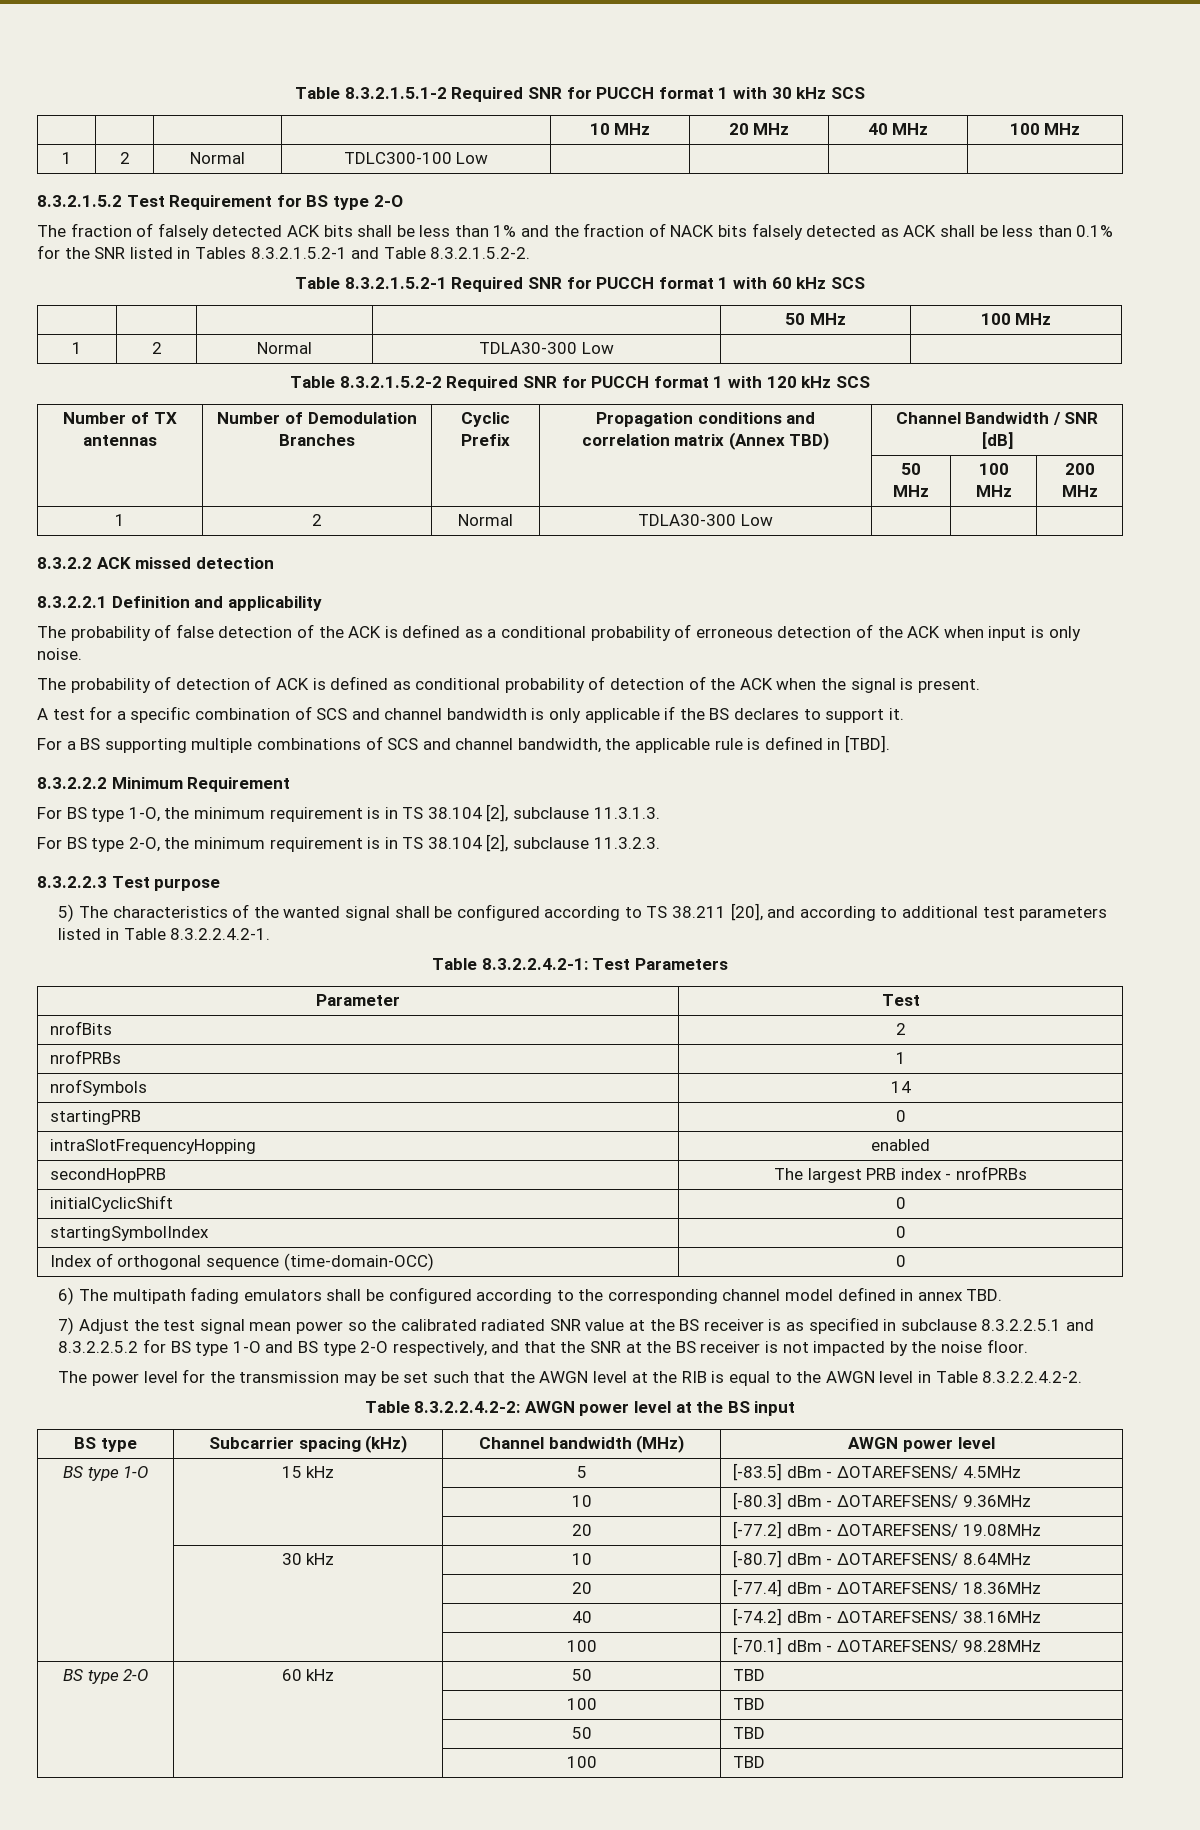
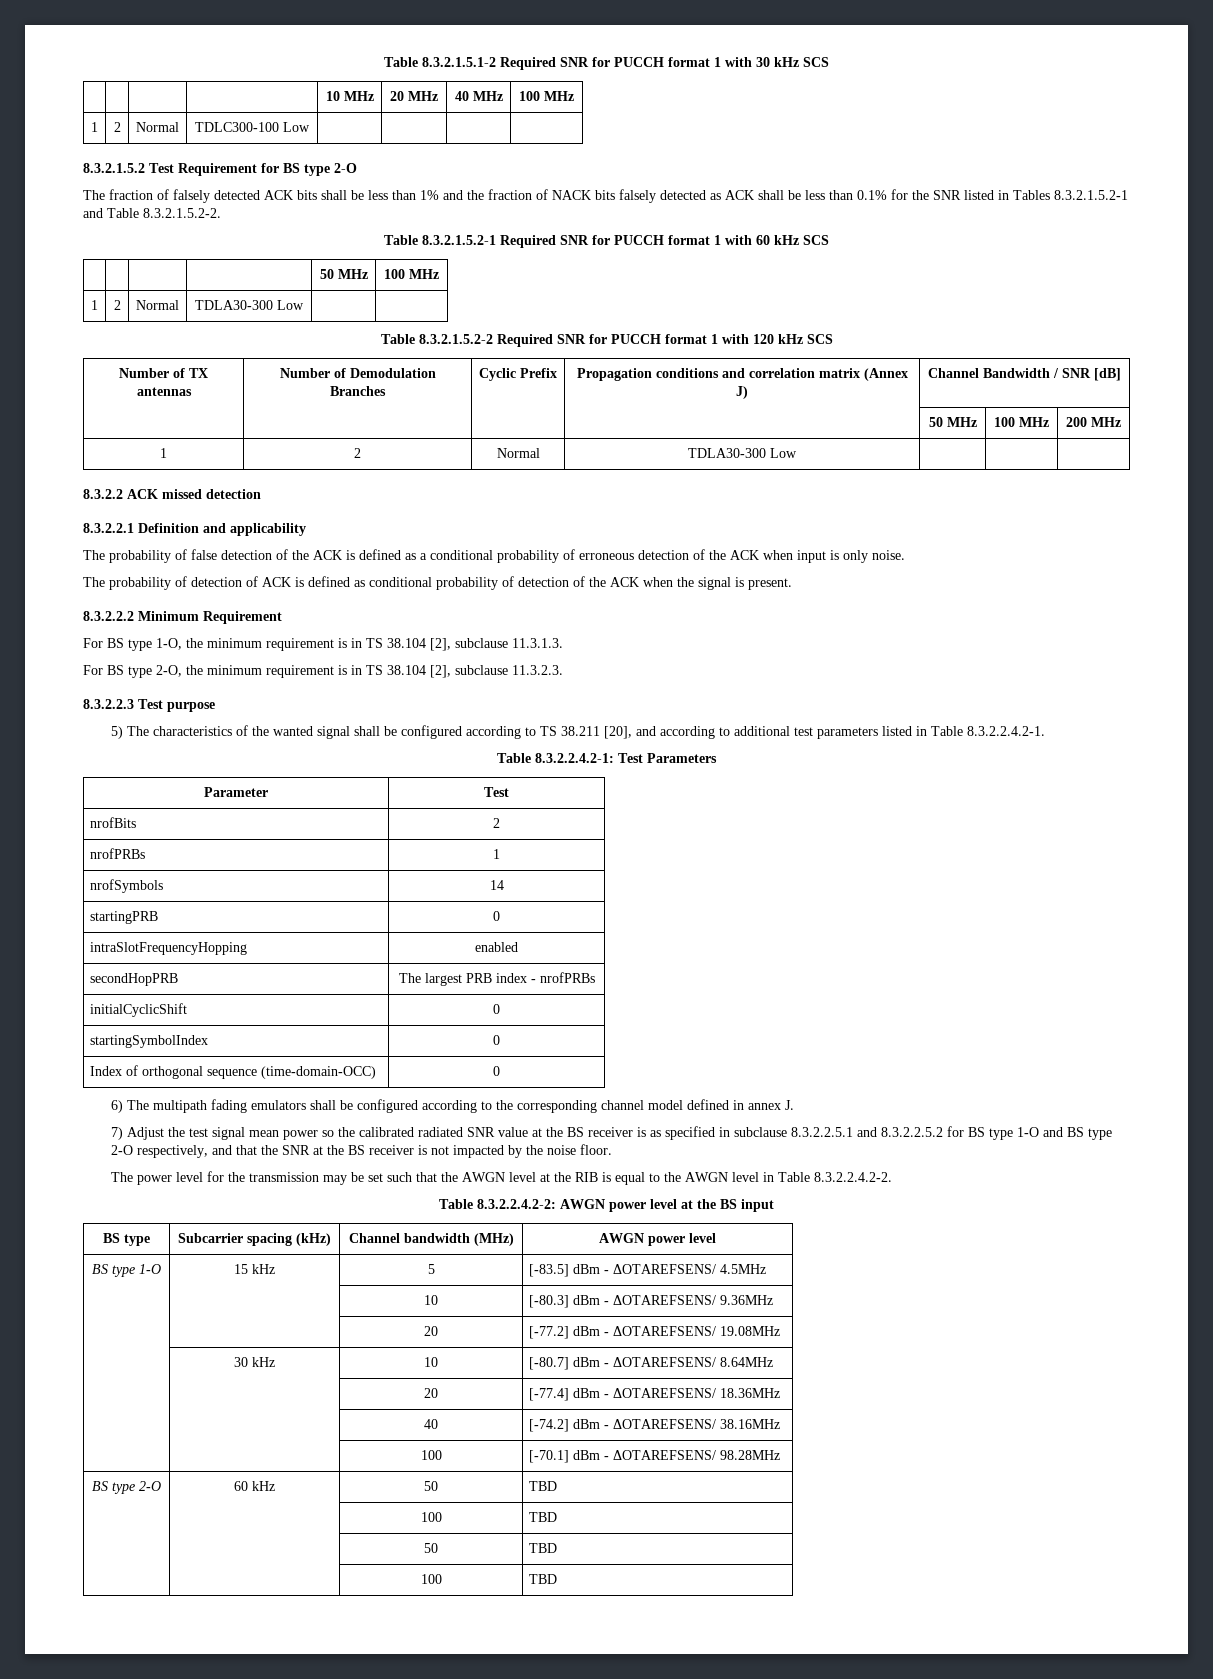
[789,432,830,450] TBD) -> [736,386,748,399] J)
[37,706,904,723] [37,735,891,753] // A test for a specific combination of SCS and channel bandwidth is only applicable if the BS declares to support it. // For a BS supporting multiple combinations of SCS and channel bandwidth, the applicable rule is defined in [TBD]. -> (792, 584) none
[966,1289,1003,1301] TBD. -> [784,1100,794,1110] J.

